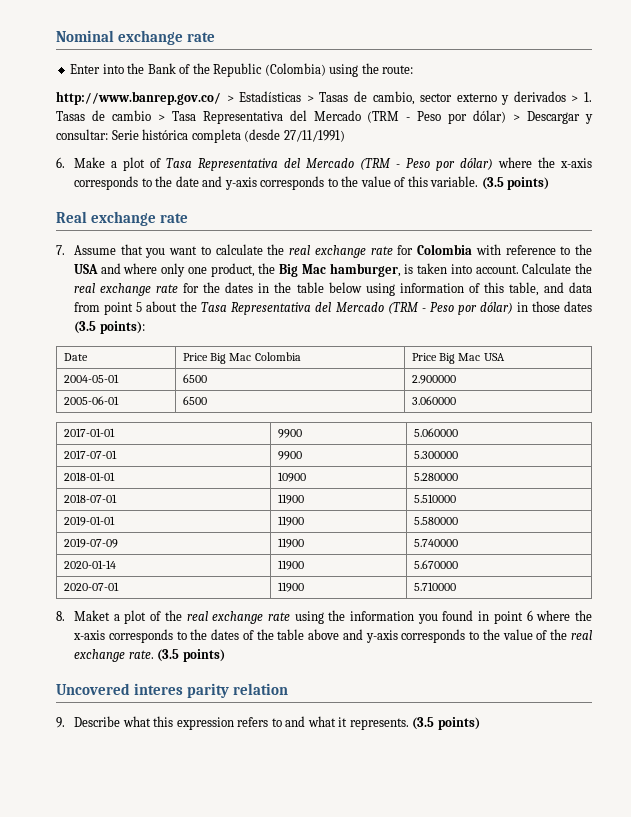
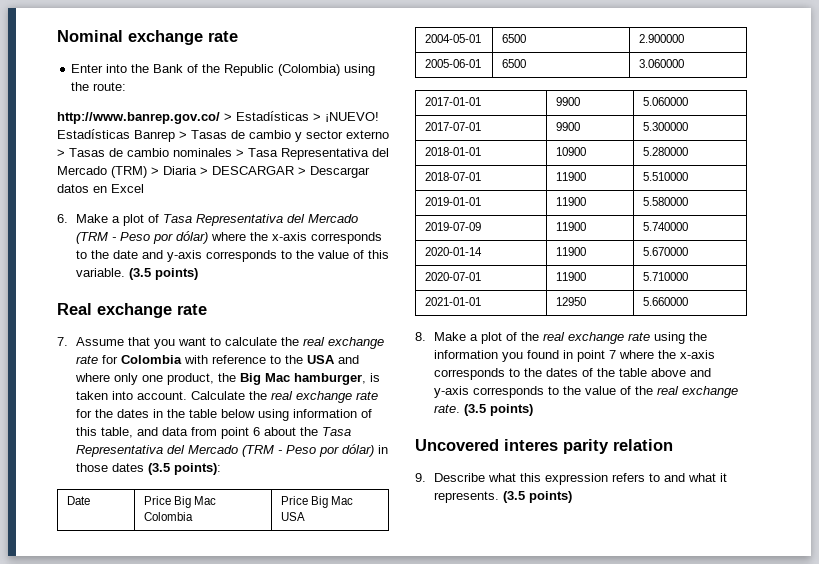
[319,91,592,105] [56,110,151,121] Tasas de cambio, sector externo y derivados > 1. Tasas de cambio -> [325,112,379,122] [57,129,389,142] [57,148,232,157] ¡NUEVO! Estadísticas Banrep > Tasas de cambio y sector externo > Tasas de cambio nominales
[367,110,593,124] [56,129,345,143] (TRM - Peso por dólar) > Descargar y consultar: Serie histórica completa (desde 27/11/1991) -> [111,166,370,178] [57,184,144,193] (TRM) > Diaria > DESCARGAR > Descargar datos en Excel
[136,302,143,312] 5 -> [252,427,260,436] 6
(457, 586) none -> [425,297,482,306] [556,297,587,306] [643,297,689,306] // 2021-01-01 | 12950 | 5.660000
[74,610,111,621] Maket -> [433,332,466,341] Make
[526,610,533,621] 6 -> [608,350,616,359] 7

